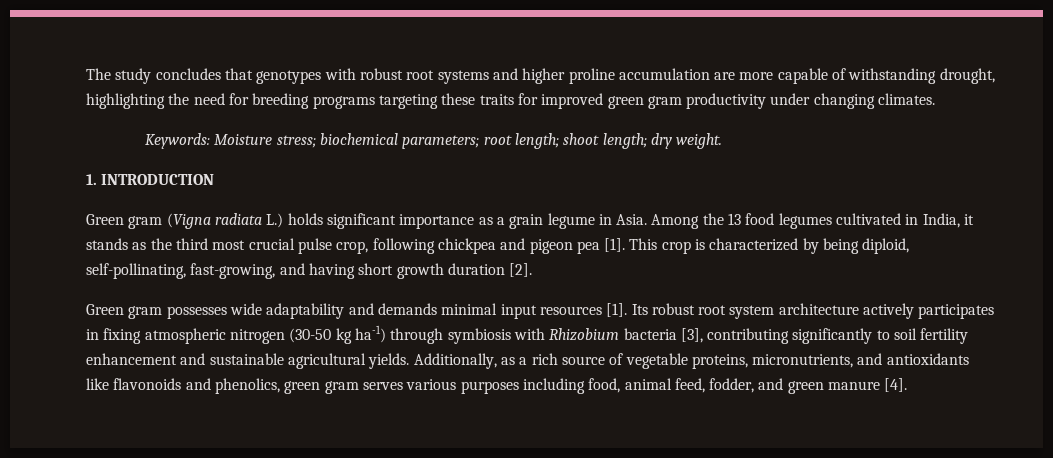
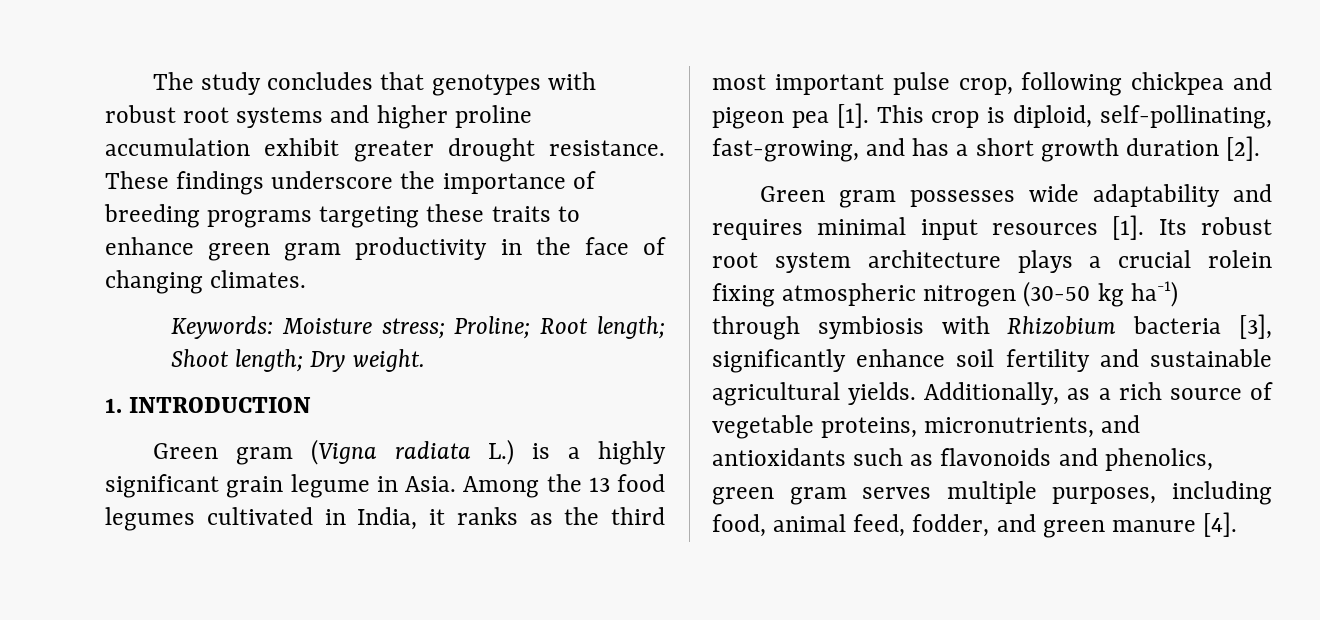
[714,68,995,84] [86,93,249,109] are more capable of withstanding drought, highlighting the need for -> [264,138,665,162] [105,171,596,195] exhibit greater drought resistance. These findings underscore the importance of
[517,93,604,109] for improved -> [557,206,580,222] [105,237,194,255] to enhance
[770,93,811,105] under -> [500,237,666,255] in the face of
[319,133,672,149] biochemical parameters; root length; shoot length; dry -> [454,316,665,339] [171,349,346,372] Proline; Root length; Shoot length; Dry
[287,213,505,229] holds significant importance as a -> [532,441,666,465] [105,474,219,498] is a highly significant
[86,238,128,250] stands -> [456,507,518,525] ranks
[248,238,295,250] crucial -> [774,74,884,95] important
[709,238,860,254] characterized by being -> (1006, 115) none
[308,263,355,279] having -> [912,138,969,156] has a
[377,303,437,315] demands -> [712,219,803,240] requires
[863,303,995,319] [86,329,99,340] actively participates in -> [1017,250,1272,273] plays a crucial rolein
[707,328,890,344] contributing significantly to -> [712,349,946,373] significantly enhance
[86,353,177,365] enhancement -> (1090, 360) none
[86,378,109,390] like -> [853,448,934,466] such as
[406,379,519,394] various purposes -> [946,481,1157,504] multiple purposes,

